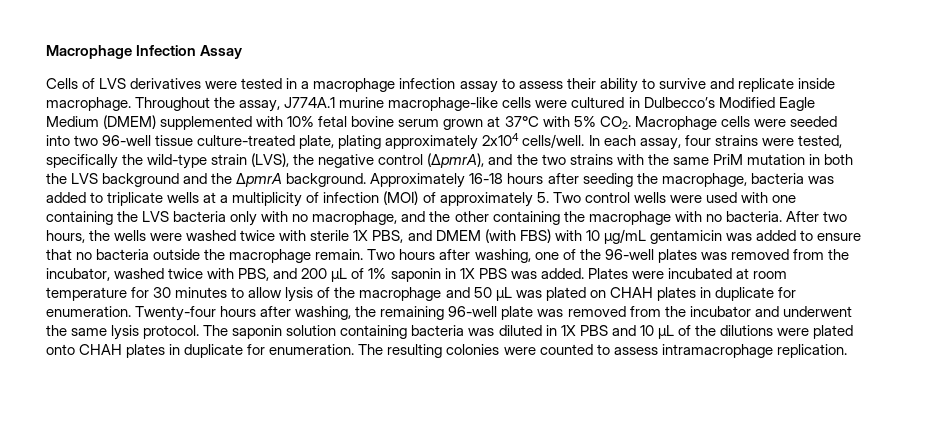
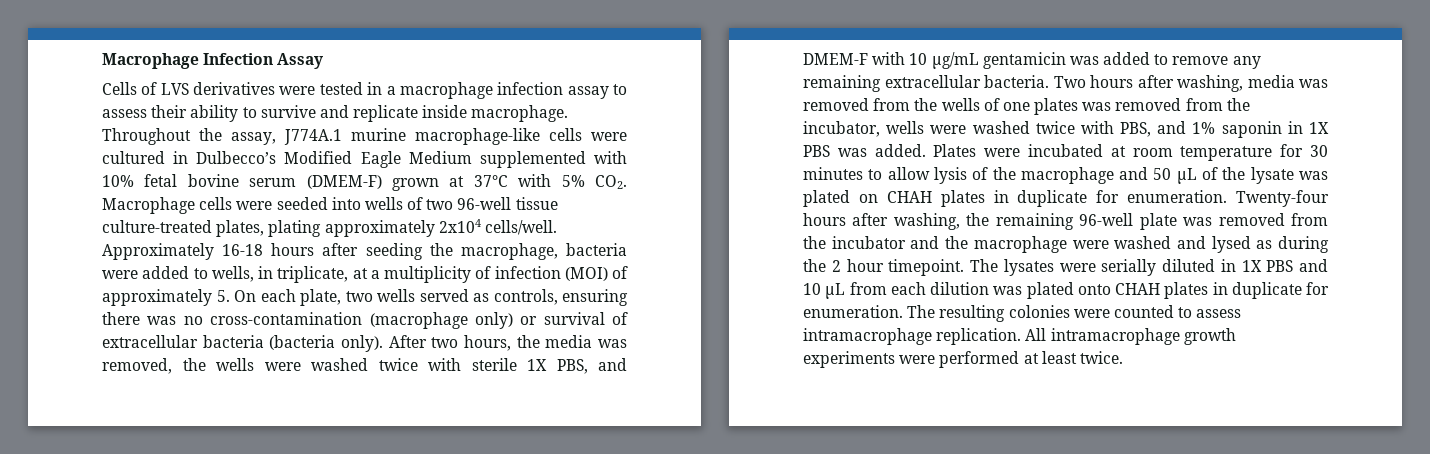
[103,115,157,129] (DMEM) -> (472, 157) none
(440, 123) none -> [306,175,382,189] (DMEM-F)
(70, 140) none -> [364,197,424,210] wells of
[299,135,335,149] plate, -> [216,220,265,237] plates,
[588,135,842,150] [46,153,853,169] [46,173,367,187] In each assay, four strains were tested, specifically the wild-type strain (LVS), the negative control (ΔpmrA), and the two strains with the same PriM mutation in both the LVS background and the ΔpmrA background. -> (557, 227) none
[807,176,834,184] [46,192,200,206] was added to triplicate wells -> [102,266,349,283] were added to wells, in triplicate,
[552,192,796,203] [46,211,847,226] [46,230,85,243] Two control wells were used with one containing the LVS bacteria only with no macrophage, and the other containing the macrophage with no bacteria. After two hours, -> [234,289,628,306] [102,312,628,329] [102,335,628,352] [102,358,172,374] On each plate, two wells served as controls, ensuring there was no cross-contamination (macrophage only) or survival of extracellular bacteria (bacteria only). After two hours, the media was removed,
[435,229,551,243] DMEM (with FBS) -> [803,53,868,65] DMEM-F
[817,233,862,241] [46,249,654,263] ensure that no bacteria outside the macrophage remain. Two hours after washing, one of the 96-well -> [1172,56,1261,69] [803,75,1328,92] [803,98,1030,111] remove any remaining extracellular bacteria. Two hours after washing, media was removed from the wells of one
(110, 274) none -> [886,121,967,134] wells were
[301,268,365,282] 200 μL of -> (1187, 127) none
(512, 294) none -> [1202,167,1294,184] of the lysate
[782,306,852,317] [46,325,495,340] underwent the same lysis protocol. The saponin solution containing bacteria was -> [945,236,1329,253] [803,259,1157,276] the macrophage were washed and lysed as during the 2 hour timepoint. The lysates were serially
[677,325,809,336] of the dilutions were -> [849,282,1023,295] from each dilution was
(847, 351) none -> [1025,328,1236,345] [803,351,1123,368] All intramacrophage growth experiments were performed at least twice.

